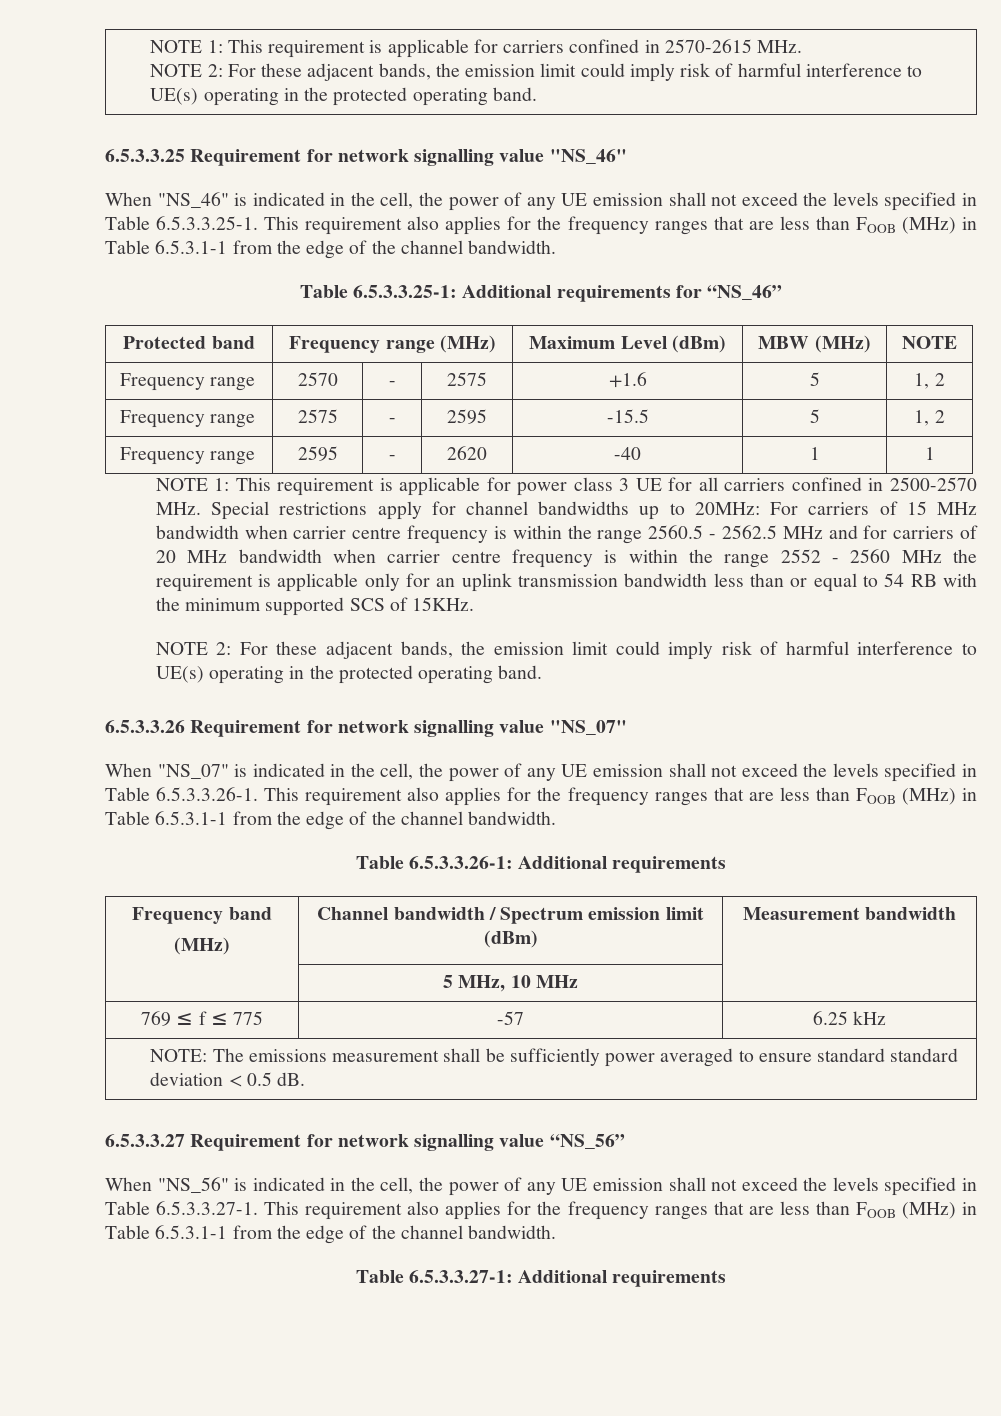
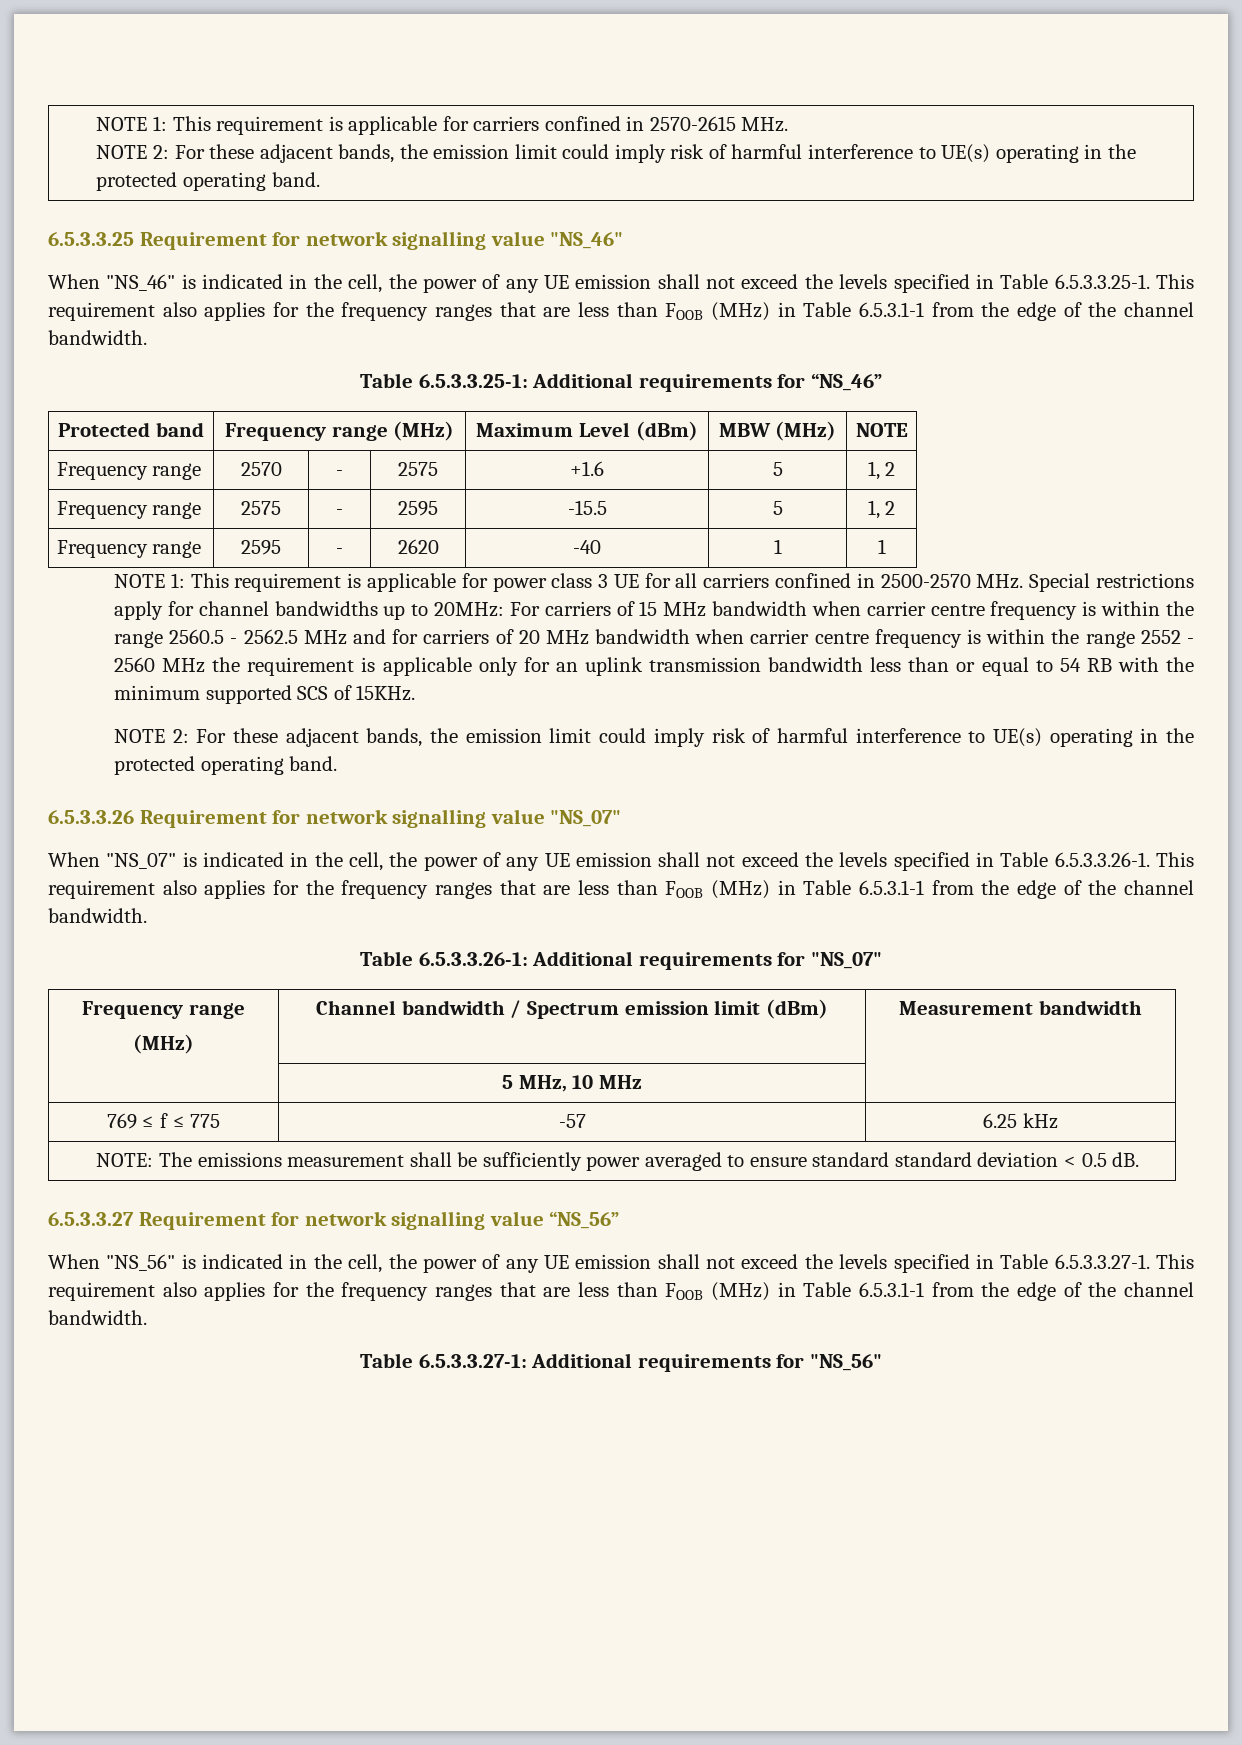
[132,907,272,924] // Frequency band -> [777,952,882,969] [82,1001,245,1019] for "NS_07" // Frequency range
(727, 1278) none -> [776,1354,882,1371] for "NS_56"

